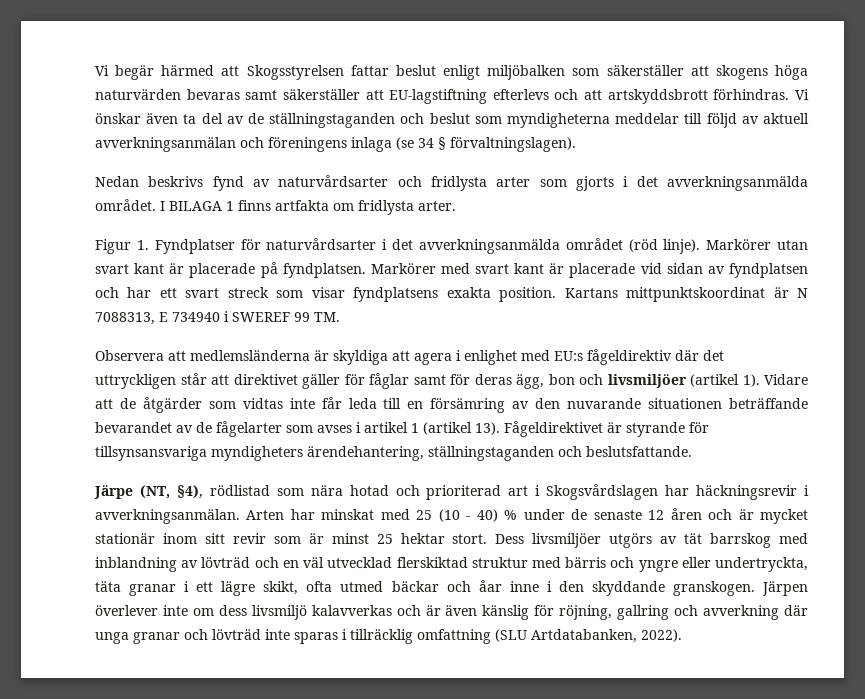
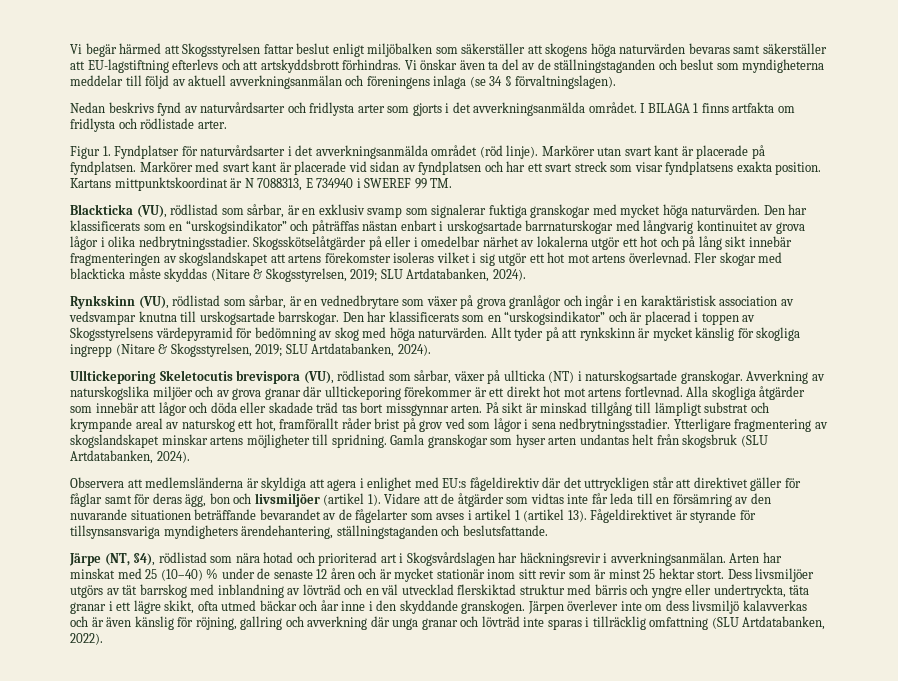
(414, 207) none -> [118,118,195,129] och rödlistade
(340, 317) none -> [70,204,808,218] [70,220,805,234] [70,236,792,250] [70,252,783,266] [70,268,526,282] [70,295,794,309] [69,311,756,325] [70,327,801,341] [70,343,431,357] [70,370,825,384] [70,386,806,400] [70,402,769,416] [70,418,828,432] [70,434,768,448] [70,450,190,464] // Blackticka (VU), rödlistad som sårbar, är en exklusiv svamp som signalerar fuktiga granskogar med mycket höga naturvärden. Den har klassificerats som en “urskogsindikator” och påträffas nästan enbart i urskogsartade barrnaturskogar med långvarig kontinuitet av grova lågor i olika nedbrytningsstadier. Skogsskötselåtgärder på eller i omedelbar närhet av lokalerna utgör ett hot och på lång sikt innebär fragmenteringen av skogslandskapet att artens förekomster isoleras vilket i sig utgör ett hot mot artens överlevnad. Fler skogar med blackticka måste skyddas (Nitare & Skogsstyrelsen, 2019; SLU Artdatabanken, 2024). // Rynkskinn (VU), rödlistad som sårbar, är en vednedbrytare som växer på grova granlågor och ingår i en karaktäristisk association av vedsvampar knutna till urskogsartade barrskogar. Den har klassificerats som en “urskogsindikator” och är placerad i toppen av Skogsstyrelsens värdepyramid för bedömning av skog med höga naturvärden. Allt tyder på att rynkskinn är mycket känslig för skogliga ingrepp (Nitare & Skogsstyrelsen, 2019; SLU Artdatabanken, 2024). // Ulltickeporing Skeletocutis brevispora (VU), rödlistad som sårbar, växer på ullticka (NT) i naturskogsartade granskogar. Avverkning av naturskogslika miljöer och av grova granar där ulltickeporing förekommer är ett direkt hot mot artens fortlevnad. Alla skogliga åtgärder som innebär att lågor och döda eller skadade träd tas bort missgynnar arten. På sikt är minskad tillgång till lämpligt substrat och krympande areal av naturskog ett hot, framförallt råder brist på grov ved som lågor i sena nedbrytningsstadier. Ytterligare fragmentering av skogslandskapet minskar artens möjligheter till spridning. Gamla granskogar som hyser arten undantas helt från skogsbruk (SLU Artdatabanken, 2024).
[438,509,498,522] (10 - 40) -> [160,569,203,581] (10–40)

